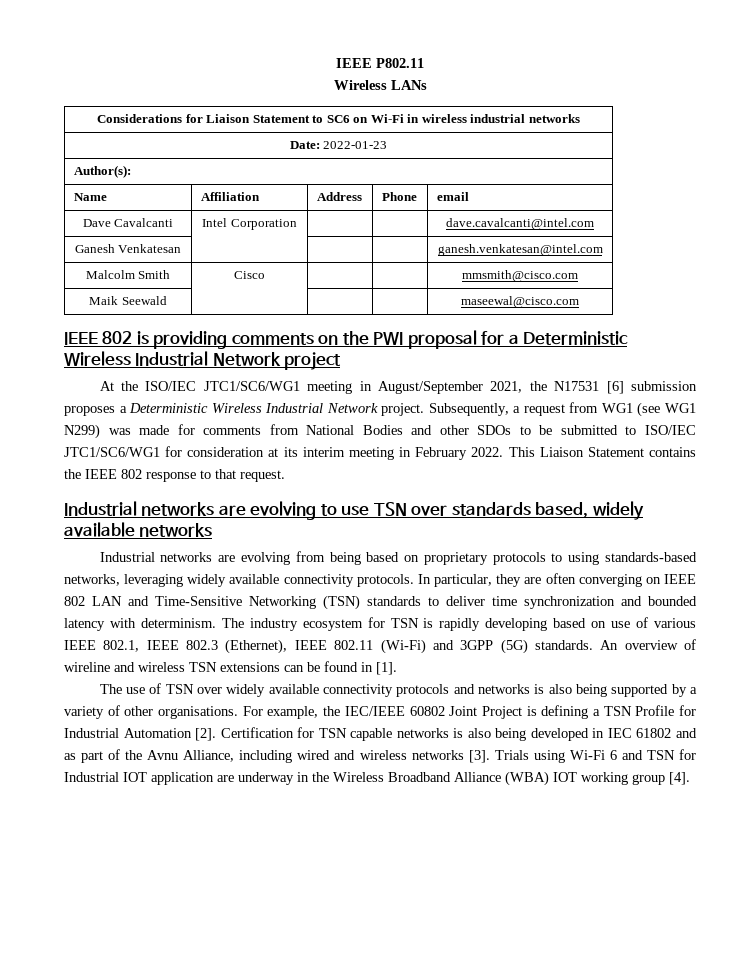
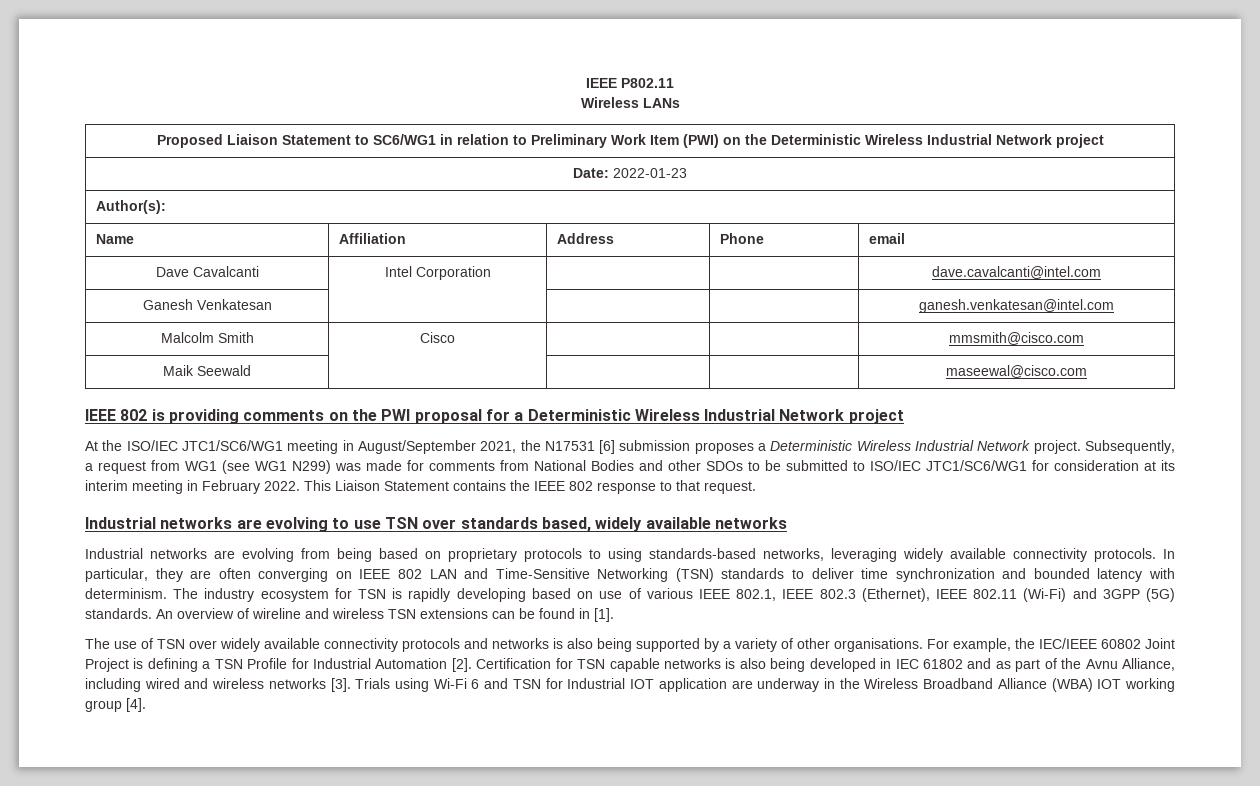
[97,114,203,123] Considerations for -> [156,134,223,148] Proposed
[326,114,580,123] SC6 on Wi-Fi in wireless industrial networks -> [372,134,1104,148] SC6/WG1 in relation to Preliminary Work Item (PWI) on the Deterministic Wireless Industrial Network project

